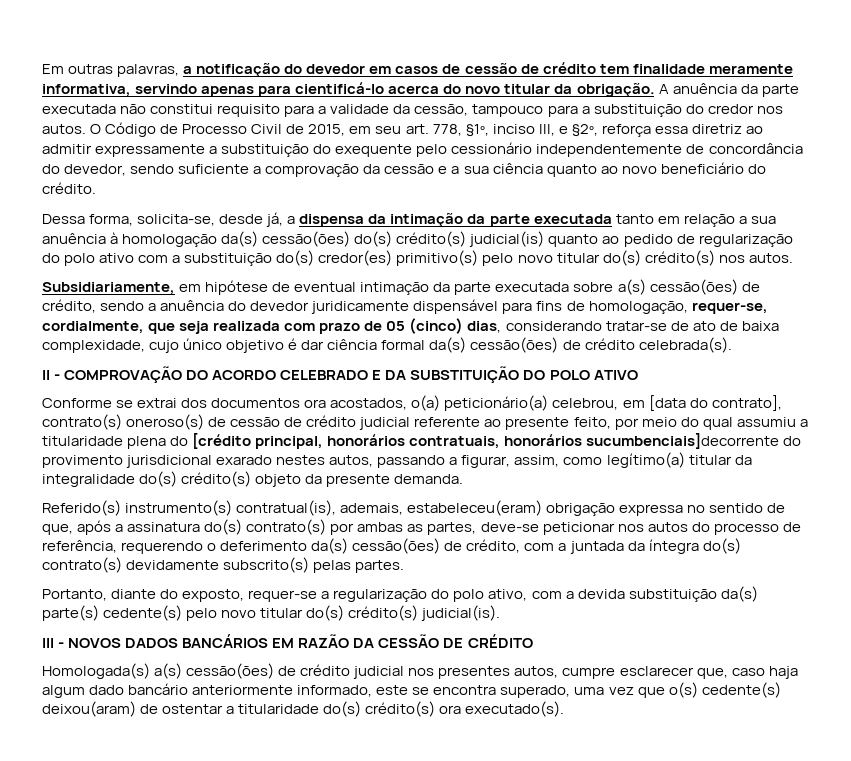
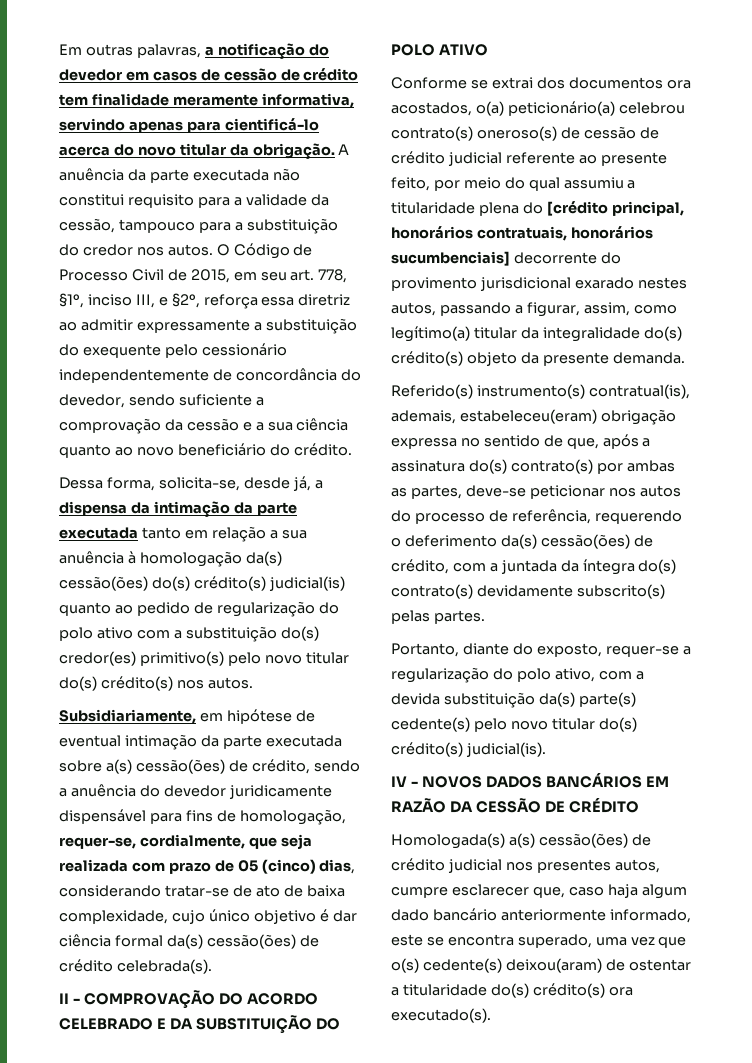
[552,395,782,411] celebrou, em [data do contrato], -> [618,102,685,114] celebrou
[586,433,780,449] sucumbenciais]decorrente -> [391,251,597,266] sucumbenciais] decorrente
[42,638,54,648] III -> [391,776,407,787] IV

